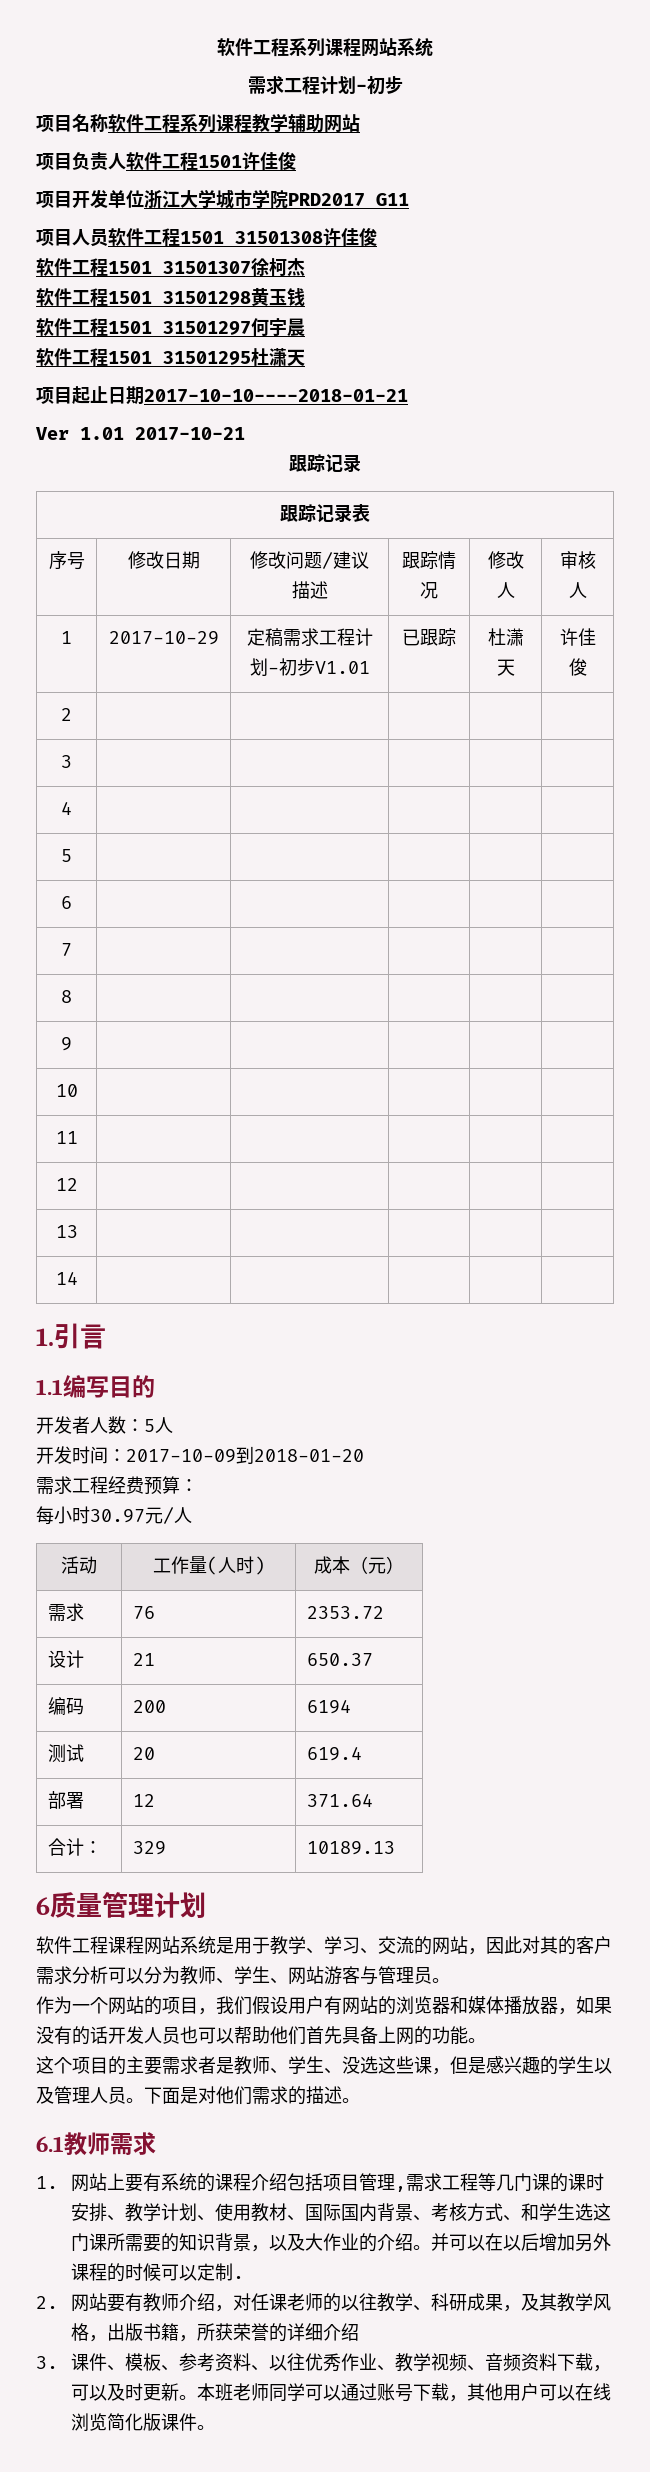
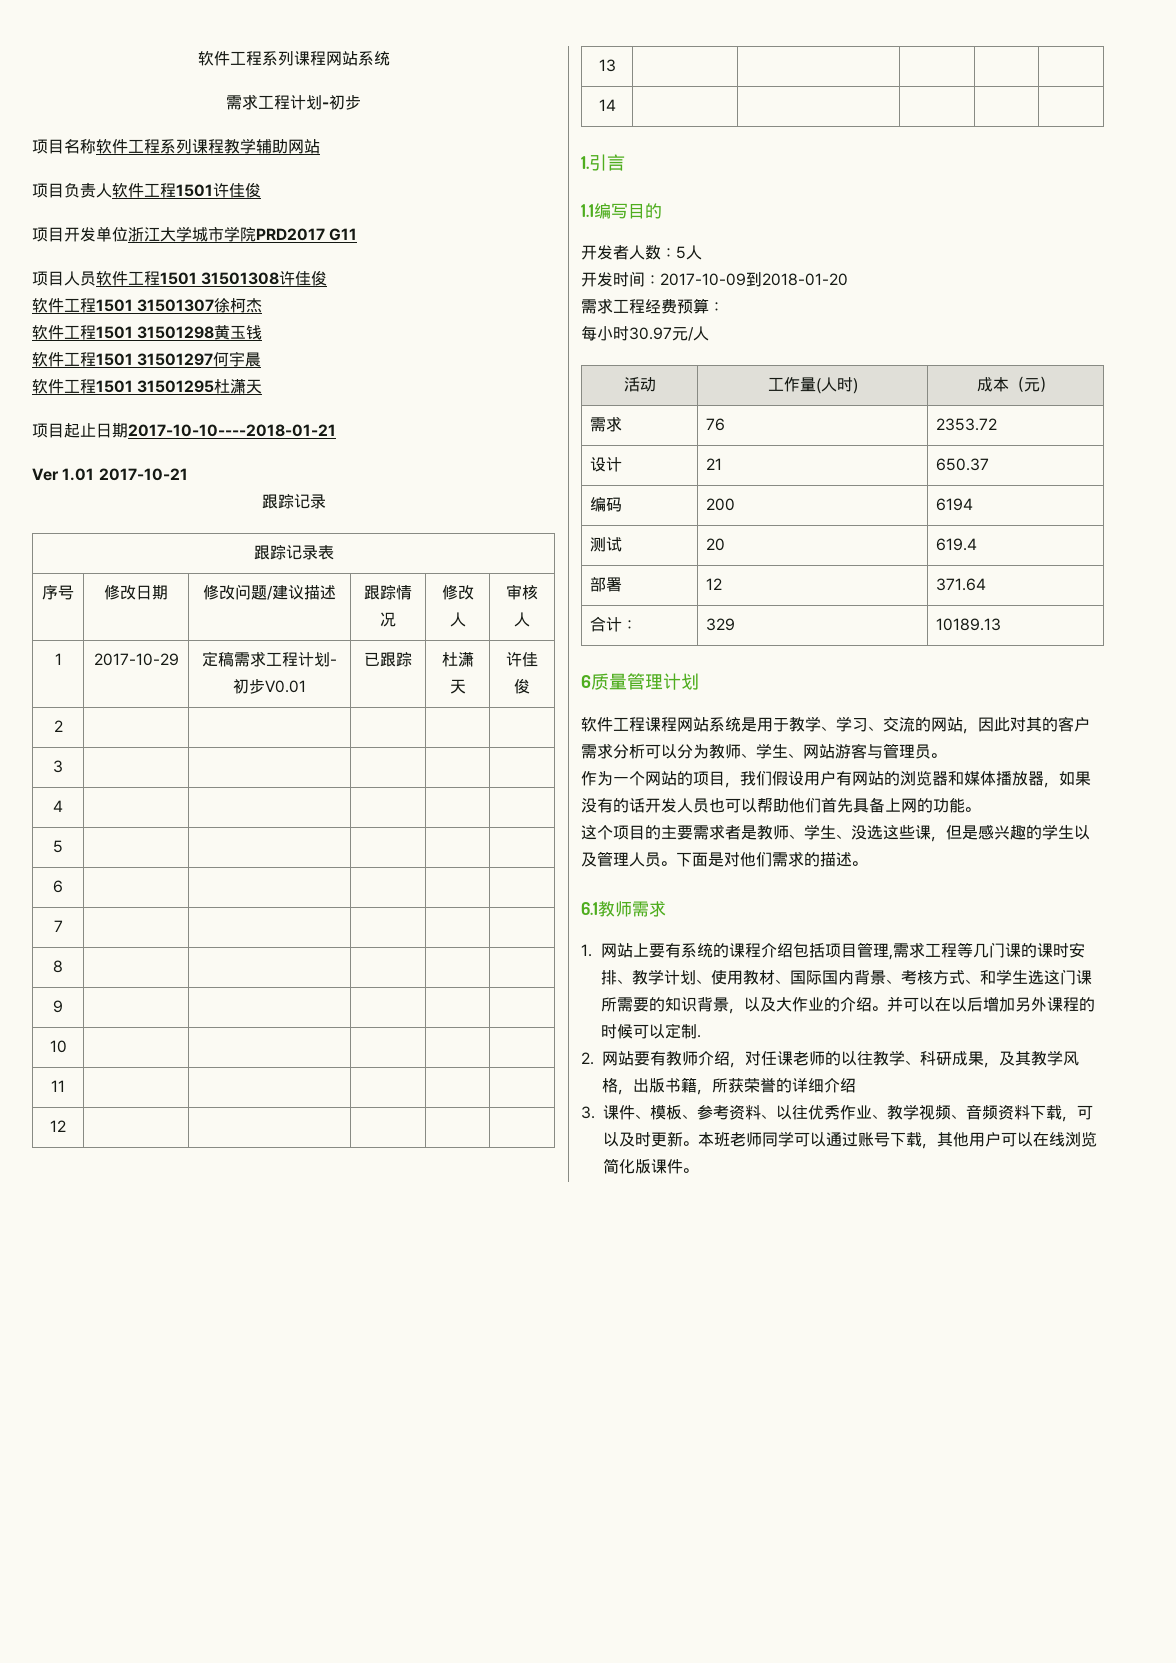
[314,661,370,674] V1.01 -> [265,680,306,693] V0.01

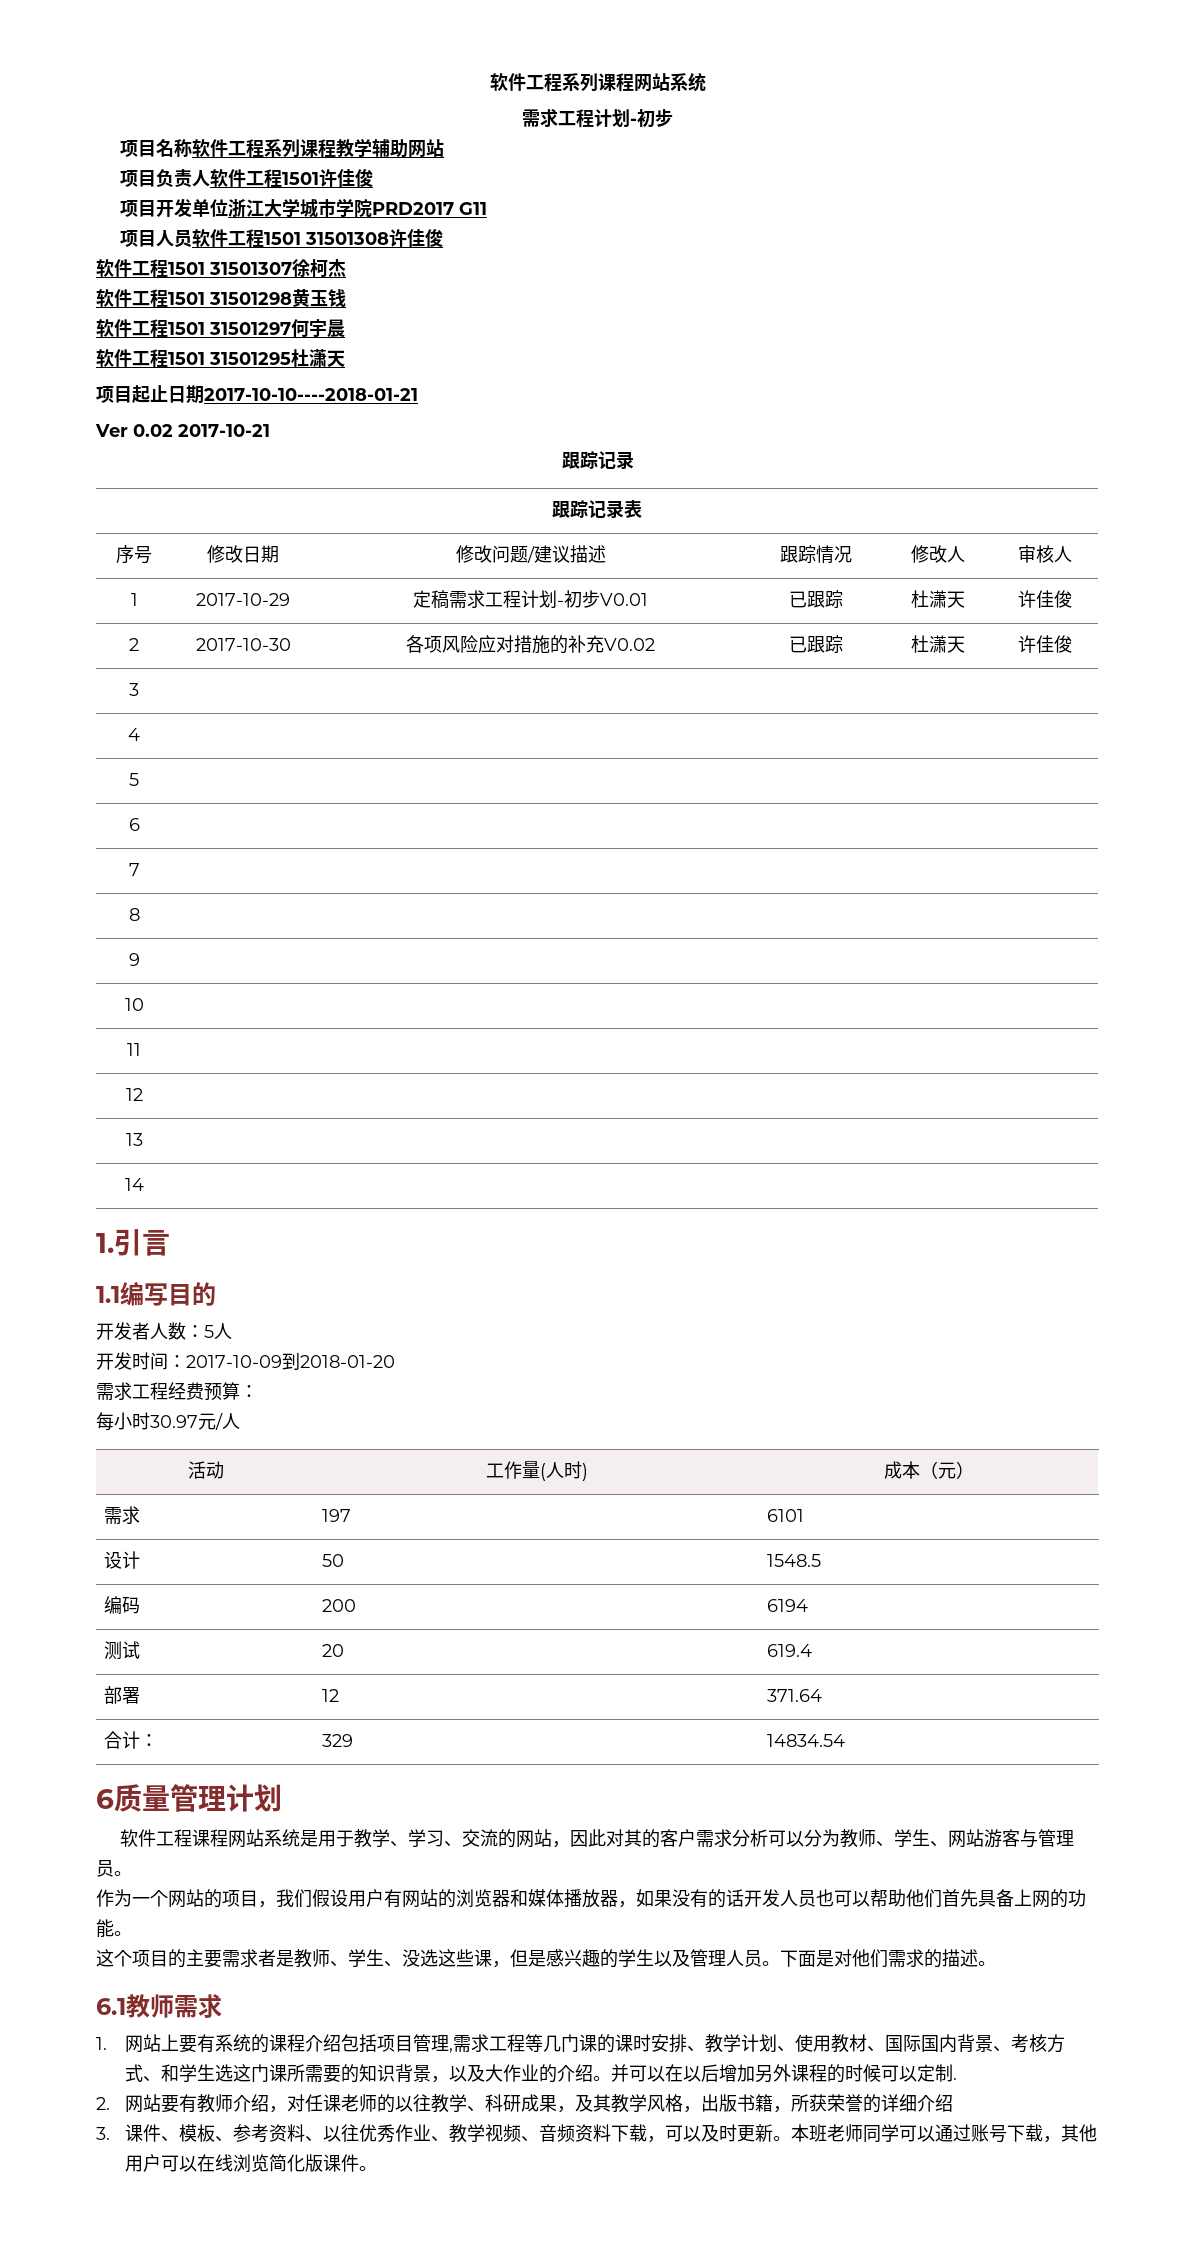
[62,468,95,481] 1.01 -> [133,424,173,437] 0.02
(63, 726) | | | | -> [195,638,291,651] [406,635,655,654] [788,635,843,653] [911,635,965,653] [1017,635,1072,653] 2017-10-30 | 各项风险应对措施的补充V0.02 | 已跟踪 | 杜潇天 | 许佳俊
[706,418,726,431] [936,418,998,431] 76 | 2353.72 -> [321,1509,351,1522] [766,1509,804,1522] 197 | 6101
[706,458,723,470] [936,458,990,471] 21 | 650.37 -> [321,1554,344,1567] [766,1554,821,1567] 50 | 1548.5
[936,618,1002,631] 10189.13 -> [766,1734,845,1747] 14834.54

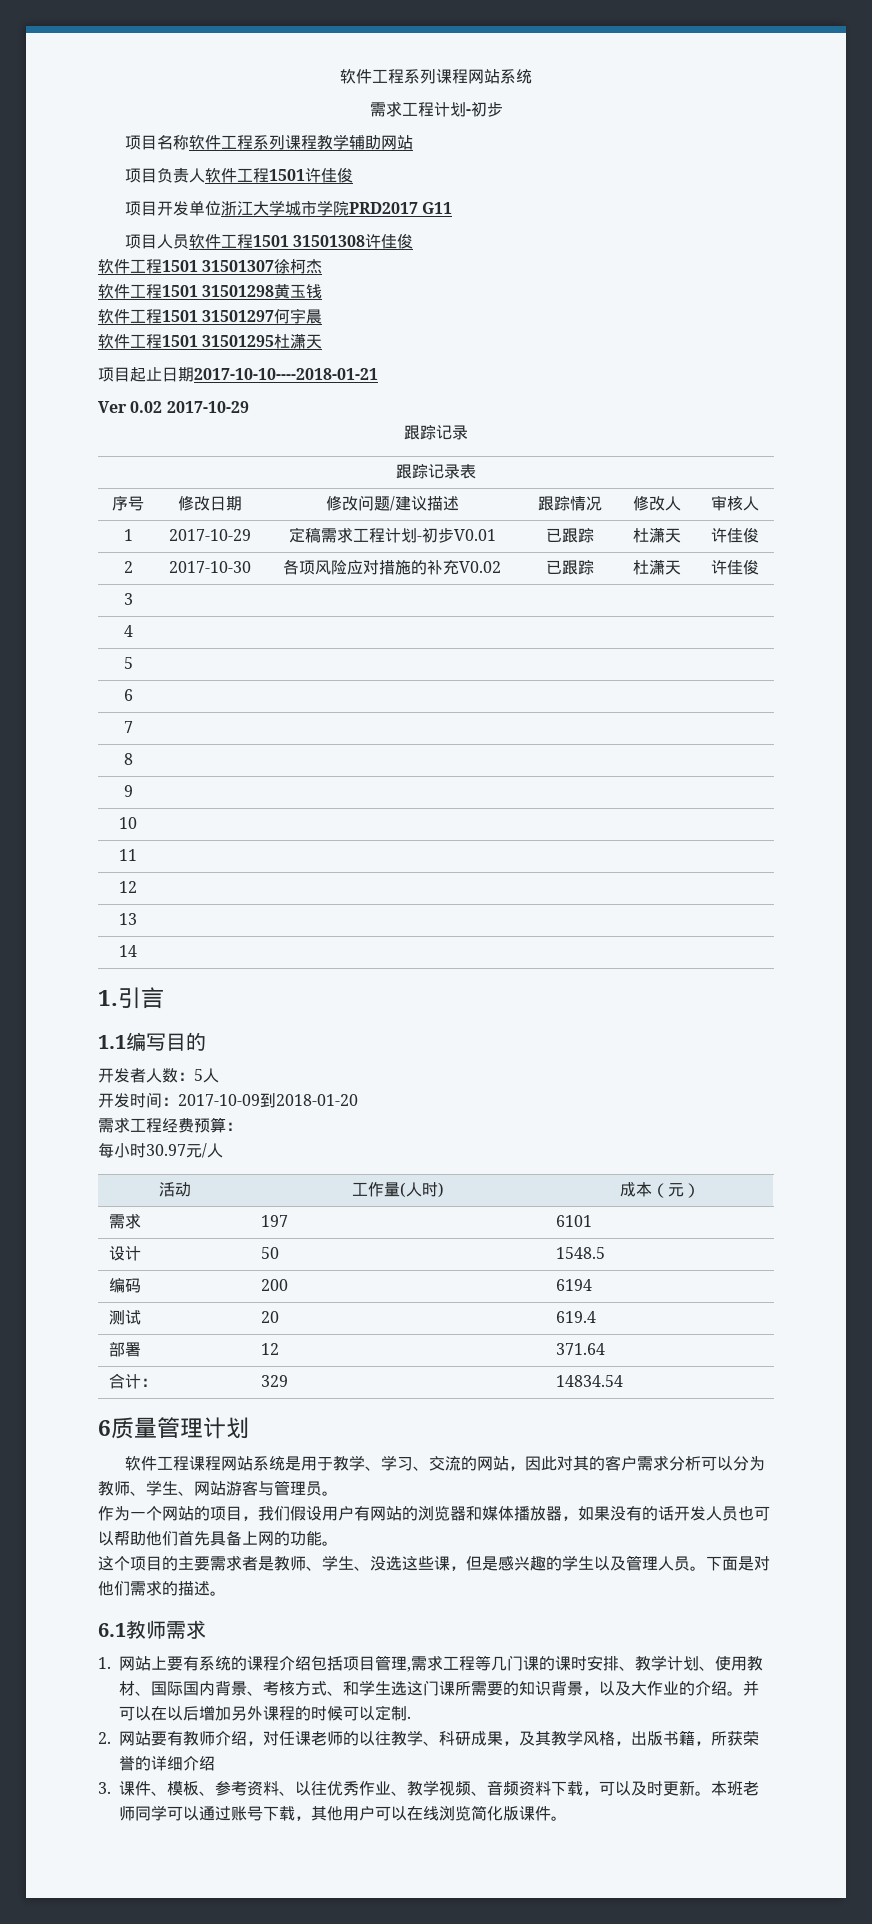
[178,424,270,437] 2017-10-21 -> [166,401,249,413] 2017-10-29

